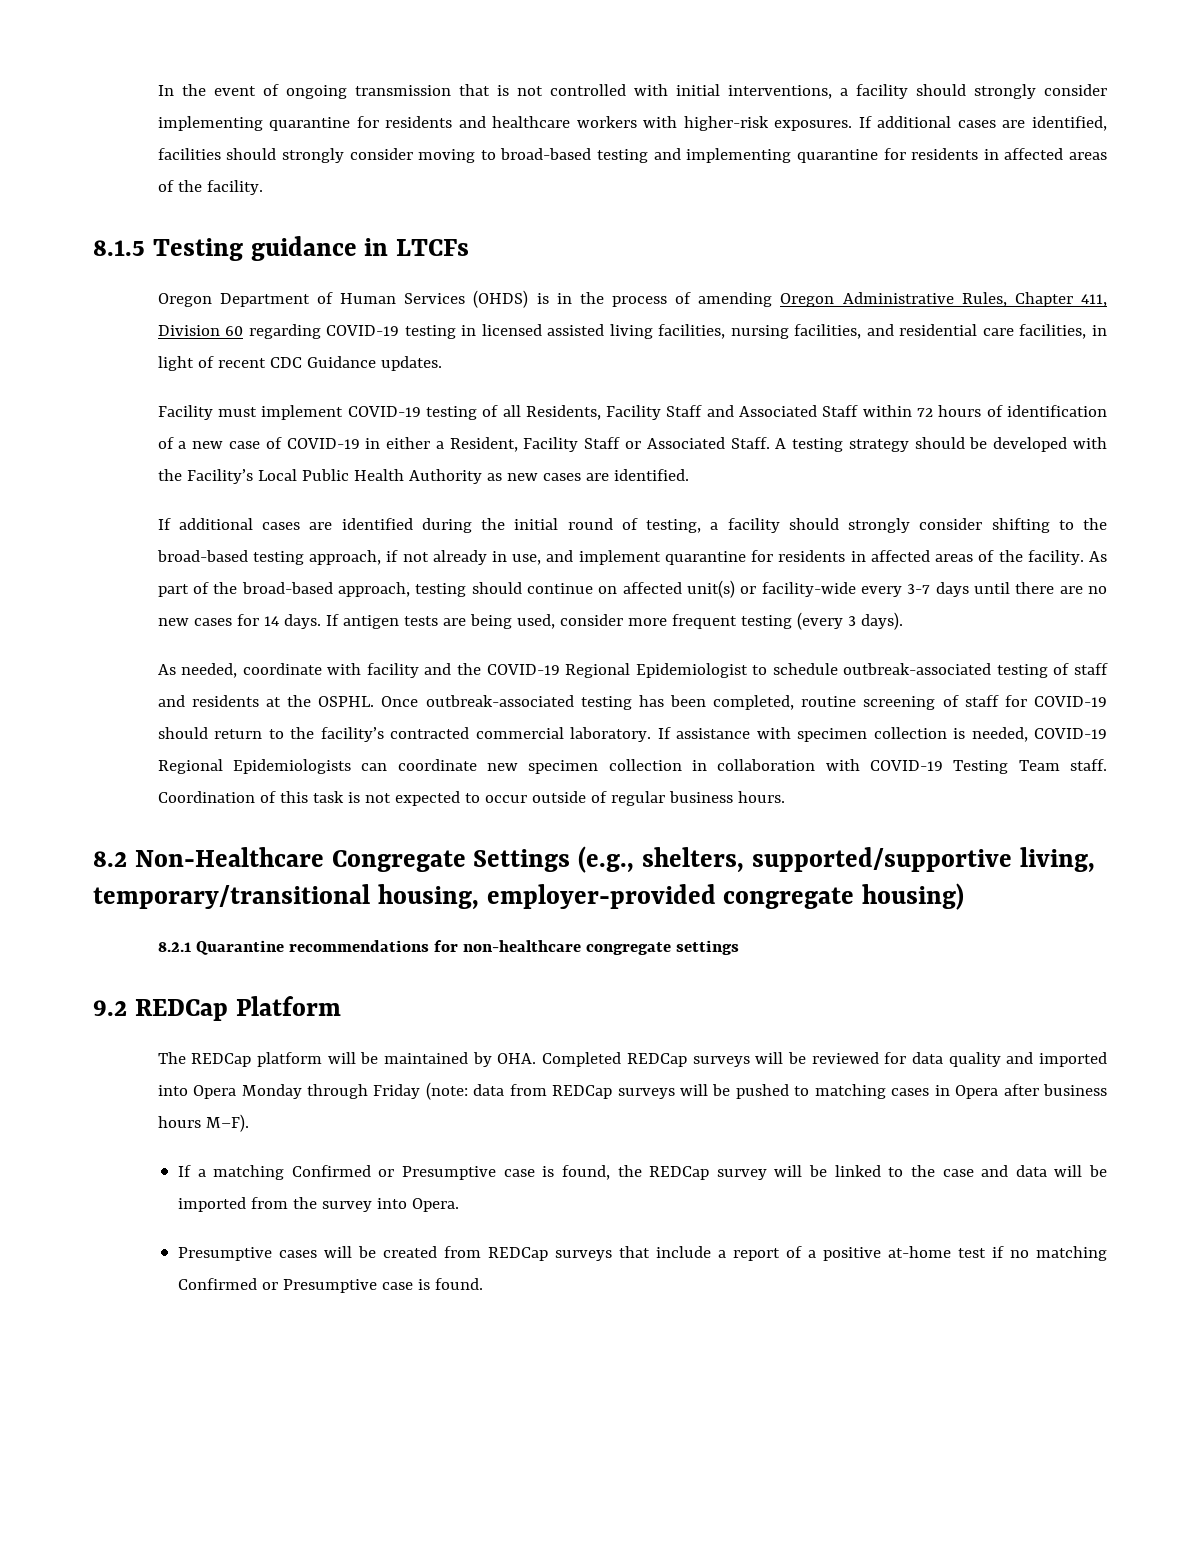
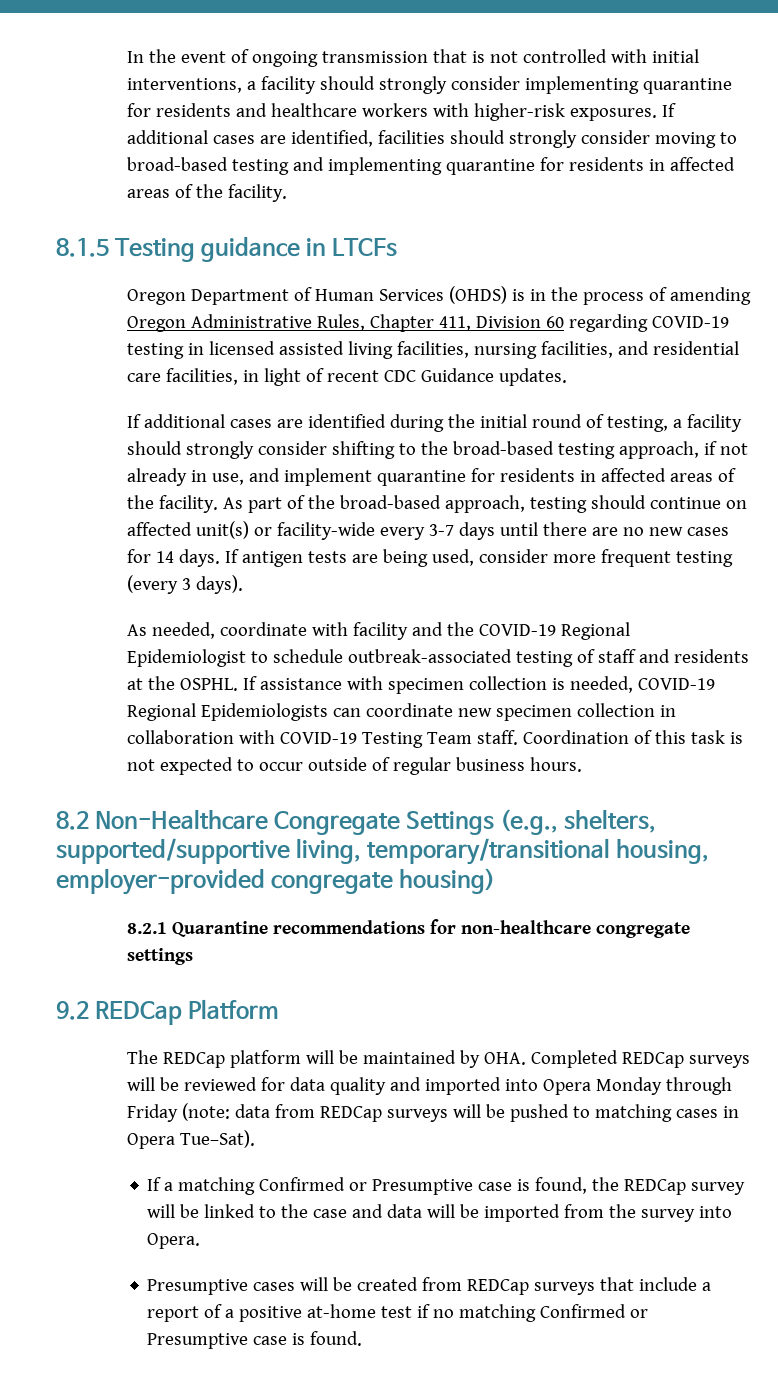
[157,405,1107,420] [157,437,1107,452] [157,469,689,484] // Facility must implement COVID-19 testing of all Residents, Facility Staff and Associated Staff within 72 hours of identification of a new case of COVID-19 in either a Resident, Facility Staff or Associated Staff. A testing strategy should be developed with the Facility’s Local Public Health Authority as new cases are identified. -> (568, 377) none
[381,695,1107,710] [157,727,652,742] Once outbreak-associated testing has been completed, routine screening of staff for COVID-19 should return to the facility’s contracted commercial laboratory. -> (239, 684) none
[1003,1084,1108,1096] [157,1114,249,1132] after business hours M–F). -> [180,1130,256,1148] Tue–Sat).

